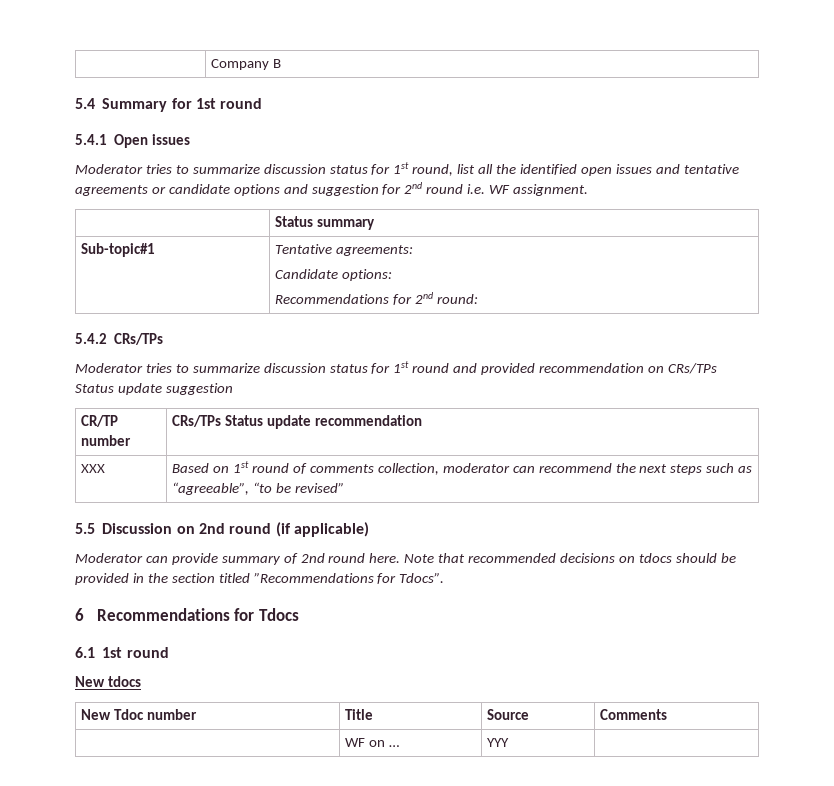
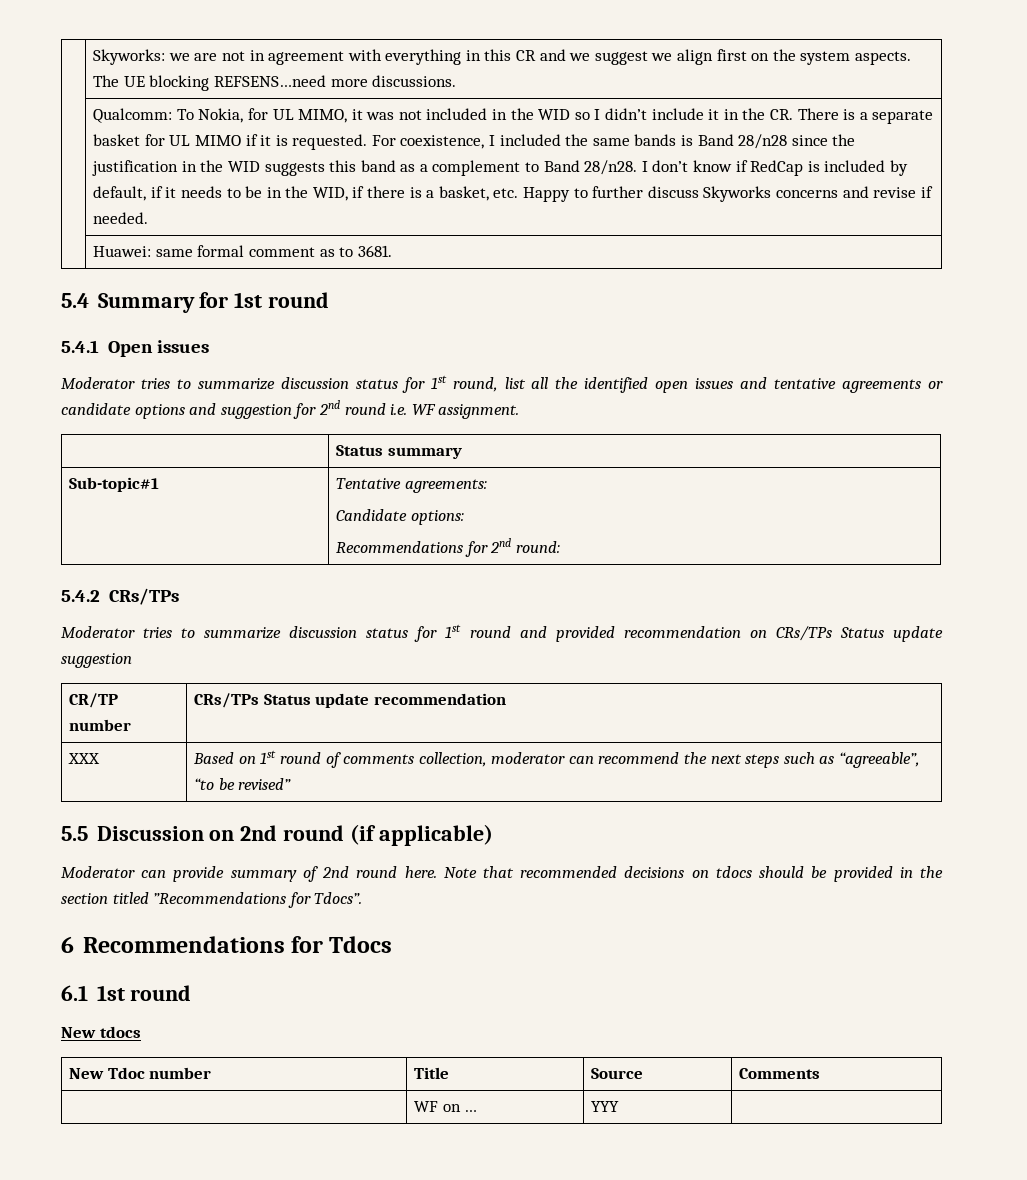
[211,59,282,70] | Company B -> [93,49,911,65] [93,75,457,91] [93,108,934,124] [93,134,856,150] [92,160,908,176] [93,186,933,202] [93,212,149,224] [93,245,392,257] | Skyworks: we are not in agreement with everything in this CR and we suggest we align first on the system aspects. The UE blocking REFSENS…need more discussions. // | Qualcomm: To Nokia, for UL MIMO, it was not included in the WID so I didn’t include it in the CR. There is a separate basket for UL MIMO if it is requested. For coexistence, I included the same bands is Band 28/n28 since the justification in the WID suggests this band as a complement to Band 28/n28. I don’t know if RedCap is included by default, if it needs to be in the WID, if there is a basket, etc. Happy to further discuss Skyworks concerns and revise if needed. // | Huawei: same formal comment as to 3681.

